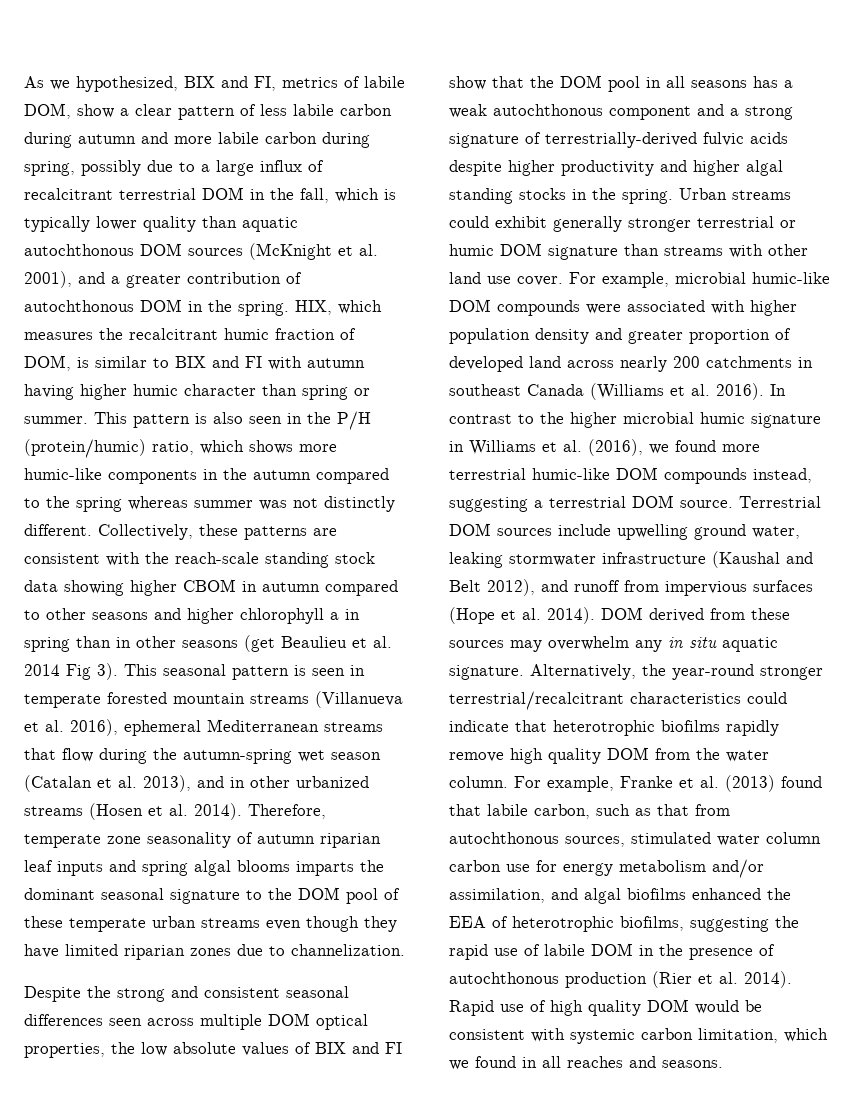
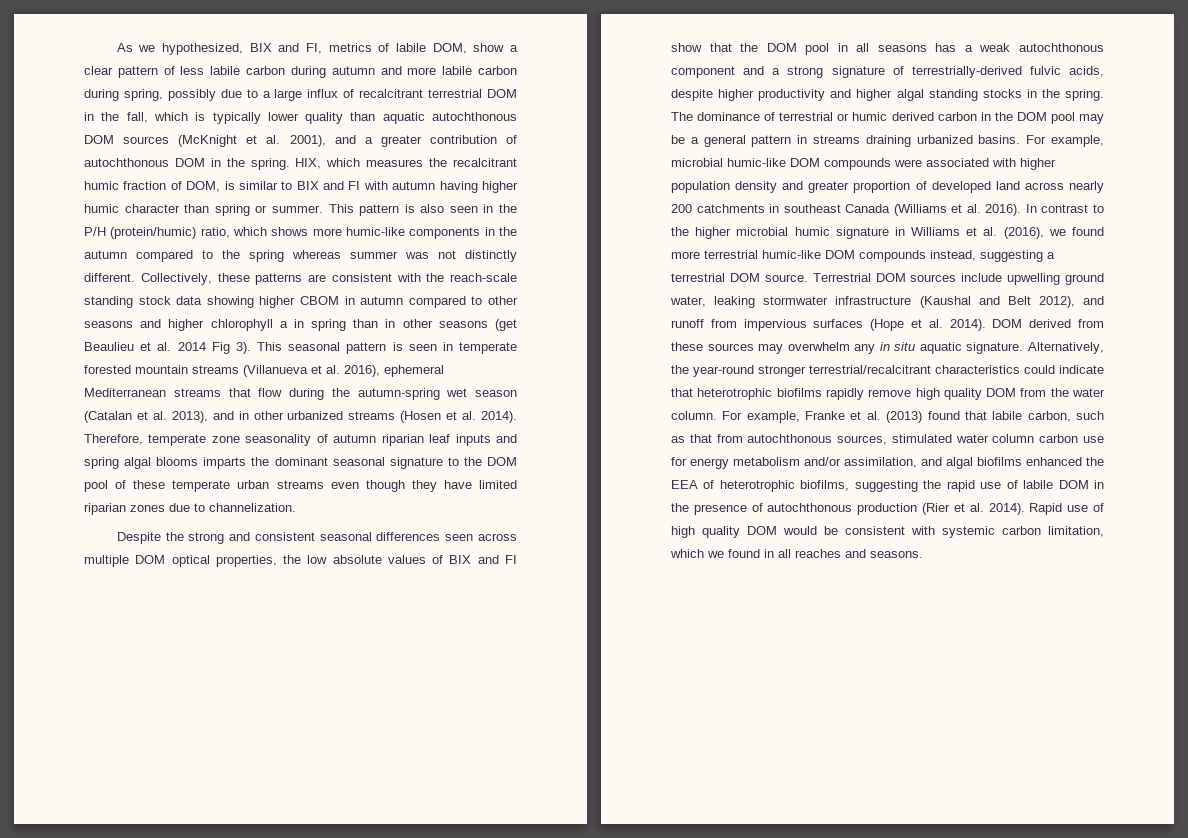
[750,132,788,144] acids -> [1069,66,1104,77] acids,
[679,188,791,200] [449,216,796,232] [449,243,808,260] [449,272,563,286] Urban streams could exhibit generally stronger terrestrial or humic DOM signature than streams with other land use cover. -> [671,112,1104,124] [671,135,1021,147] The dominance of terrestrial or humic derived carbon in the DOM pool may be a general pattern in streams draining urbanized basins.

